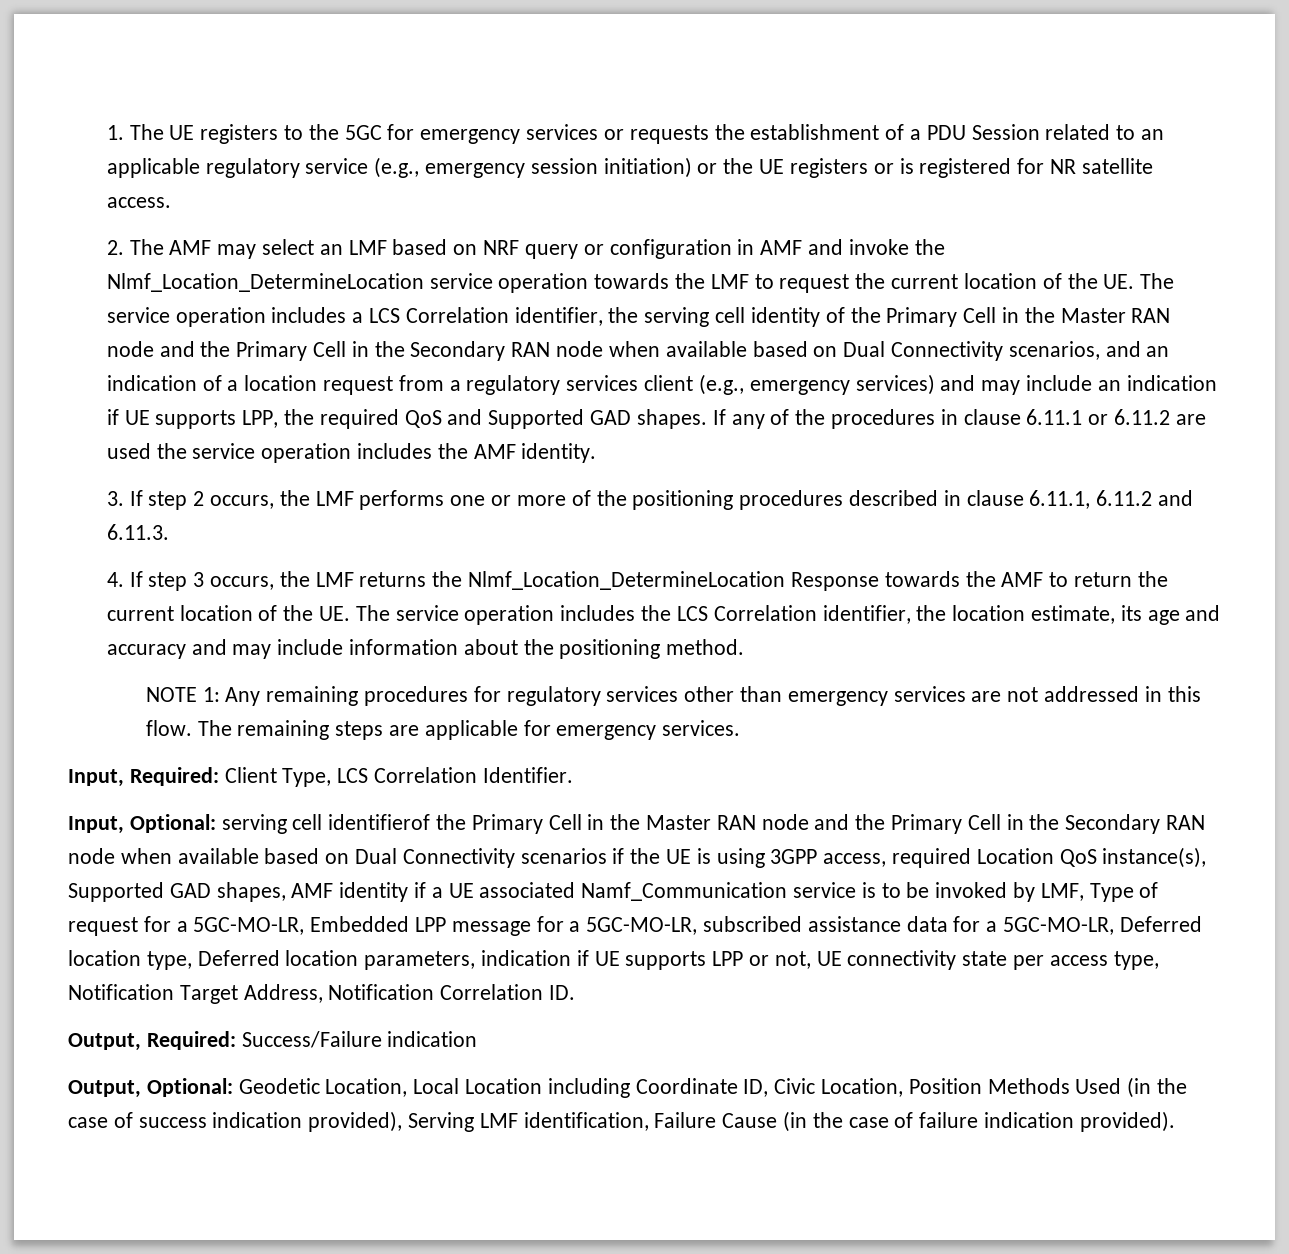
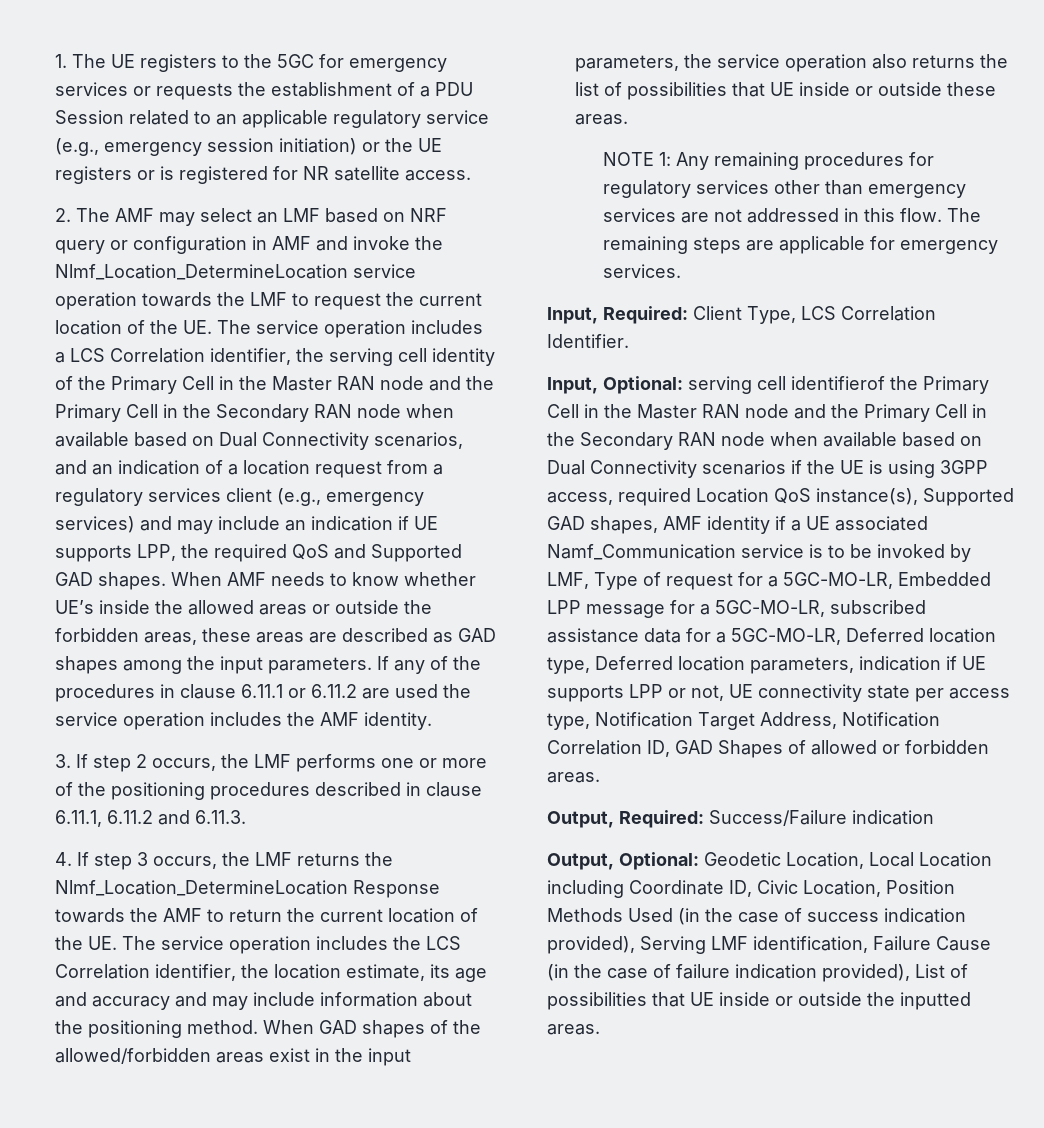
(707, 419) none -> [171,572,477,586] [55,600,433,615] [55,628,497,645] [55,656,373,674] When AMF needs to know whether UE’s inside the allowed areas or outside the forbidden areas, these areas are described as GAD shapes among the input parameters.
(745, 647) none -> [263,1020,482,1038] [55,1048,412,1066] [575,54,1009,72] [575,82,997,100] [575,114,629,125] When GAD shapes of the allowed/forbidden areas exist in the input parameters, the service operation also returns the list of possibilities that UE inside or outside these areas.
[549,985,576,1000] ID. -> [647,740,989,758] [547,772,600,783] ID, GAD Shapes of allowed or forbidden areas.
[1079,1111,1175,1132] provided). -> [822,964,968,982] [547,992,971,1010] [547,1024,600,1035] provided), List of possibilities that UE inside or outside the inputted areas.

